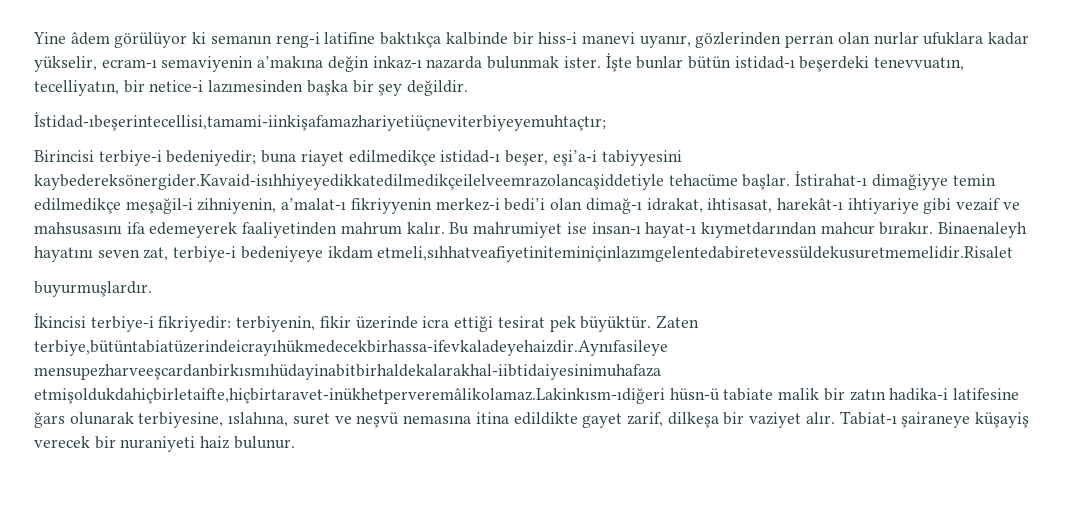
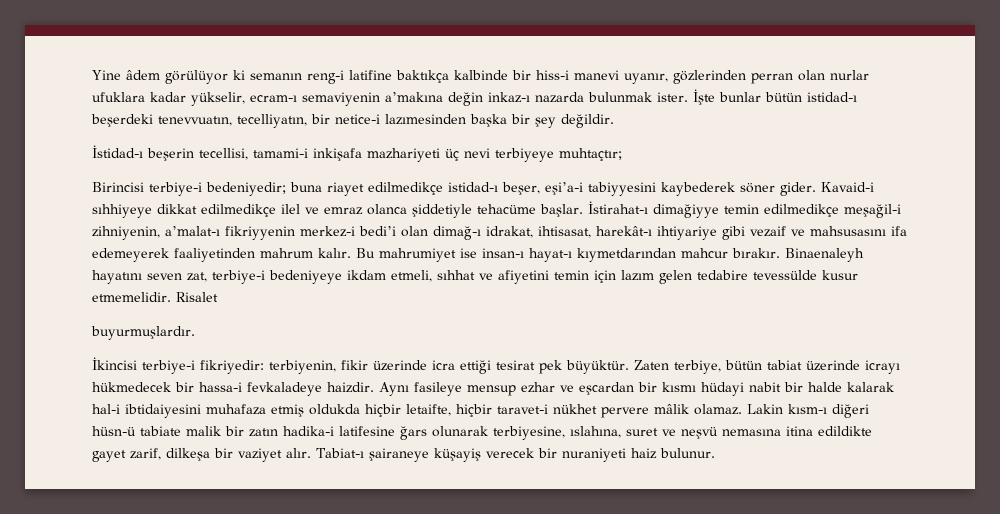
[34,112,606,131] İstidad-ıbeşerintecellisi,tamami-iinkişafamazhariyetiüçneviterbiyeyemuhtaçtır; -> [92,145,622,162] İstidad-ı beşerin tecellisi, tamami-i inkişafa mazhariyeti üç nevi terbiyeye muhtaçtır;
[34,174,664,190] kaybedereksönergider.Kavaid-isıhhiyeyedikkatedilmedikçeilelveemrazolancaşiddetiyle -> [661,182,874,196] [92,204,472,218] kaybederek söner gider. Kavaid-i sıhhiyeye dikkat edilmedikçe ilel ve emraz olanca şiddetiyle
[377,246,1014,262] etmeli,sıhhatveafiyetiniteminiçinlazımgelentedabiretevessüldekusuretmemelidir.Risalet -> [391,270,858,284] [92,292,218,302] etmeli, sıhhat ve afiyetini temin için lazım gelen tedabire tevessülde kusur etmemelidir. Risalet
[34,340,668,356] [34,364,661,380] [34,388,665,404] terbiye,bütüntabiatüzerindeicrayıhükmedecekbirhassa-ifevkaladeyehaizdir.Aynıfasileye mensupezharveeşcardanbirkısmıhüdayinabitbirhaldekalarakhal-iibtidaiyesinimuhafaza etmişoldukdahiçbirletaifte,hiçbirtaravet-inükhetperveremâlikolamaz.Lakinkısm-ıdiğeri -> [674,360,900,374] [92,382,894,396] [92,404,869,418] terbiye, bütün tabiat üzerinde icrayı hükmedecek bir hassa-i fevkaladeye haizdir. Aynı fasileye mensup ezhar ve eşcardan bir kısmı hüdayi nabit bir halde kalarak hal-i ibtidaiyesini muhafaza etmiş oldukda hiçbir letaifte, hiçbir taravet-i nükhet pervere mâlik olamaz. Lakin kısm-ı diğeri

